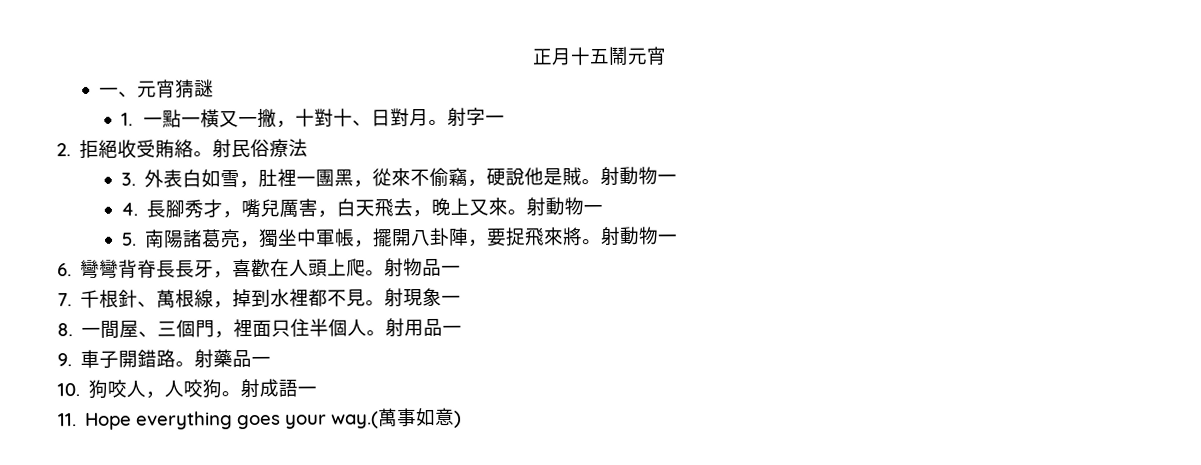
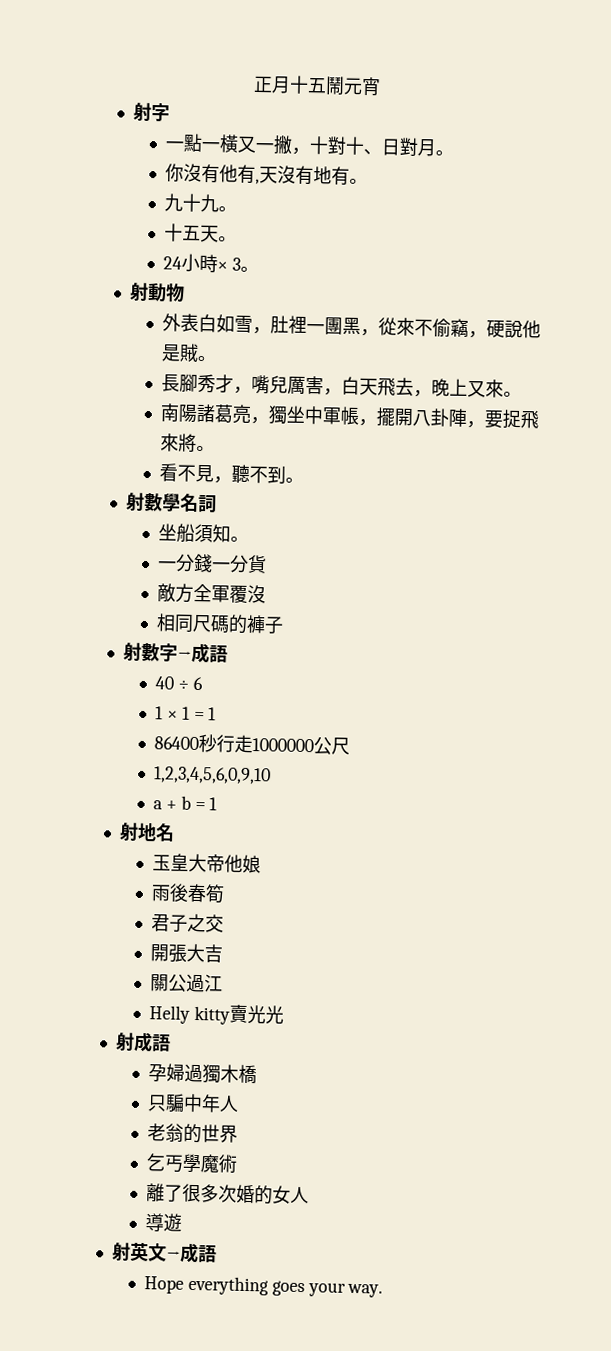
[98,79,214,99] [121,112,134,126] 一、元宵猜謎 // 1. -> [133,102,171,123] 射字 //
[447,107,506,127] [56,138,309,159] [121,172,137,186] 射字一 // 2.拒絕收受賄絡。射民俗療法 // 3. -> [165,163,369,186] [164,193,238,213] [164,223,238,243] [163,253,259,273] [129,282,186,303] // 你沒有他有,天沒有地有。 // 九十九。 // 十五天。 // 24小時× 3。 // 射動物 //
[600,166,678,186] [121,202,139,216] 射動物一 // 4. -> (217, 358) //
[526,197,604,217] [121,232,138,246] 射動物一 // 5. -> (523, 394) //
[600,226,679,246] [57,258,462,279] [57,287,462,309] [57,318,463,339] [57,349,272,369] [57,378,318,399] [58,407,463,430] 射動物一 // 6.彎彎背脊長長牙，喜歡在人頭上爬。射物品一 // 7.千根針、萬根線，掉到水裡都不見。射現象一 // 8.一間屋、三個門，裡面只住半個人。射用品一 // 9.車子開錯路。射藥品一 // 10.狗咬人，人咬狗。射成語一 // 11. Hope everything goes your way.(萬事如意) -> [159,463,305,484] [126,492,218,513] [158,523,250,543] [157,553,268,574] [157,583,267,604] [156,613,285,635] [123,642,229,664] [155,676,203,691] [155,706,217,721] [154,734,351,755] [153,766,272,785] [153,795,218,811] [119,822,176,842] [152,853,262,874] [151,883,226,904] [151,913,225,933] [150,943,224,963] [150,973,224,993] [149,1004,284,1025] [115,1031,172,1053] [148,1063,258,1085] [147,1093,240,1113] [147,1123,239,1144] [146,1153,239,1173] [146,1183,310,1205] [145,1213,183,1232] [112,1241,218,1264] [144,1275,384,1298] // 看不見，聽不到。 // 射數學名詞 // 坐船須知。 // 一分錢一分貨 // 敵方全軍覆沒 // 相同尺碼的褲子 // 射數字→成語 // 40 ÷ 6 // 1 × 1 = 1 // 86400秒行走1000000公尺 // 1,2,3,4,5,6,0,9,10 // a + b = 1 // 射地名 // 玉皇大帝他娘 // 雨後春筍 // 君子之交 // 開張大吉 // 關公過江 // Helly kitty賣光光 // 射成語 // 孕婦過獨木橋 // 只騙中年人 // 老翁的世界 // 乞丐學魔術 // 離了很多次婚的女人 // 導遊 // 射英文→成語 // Hope everything goes your way.

